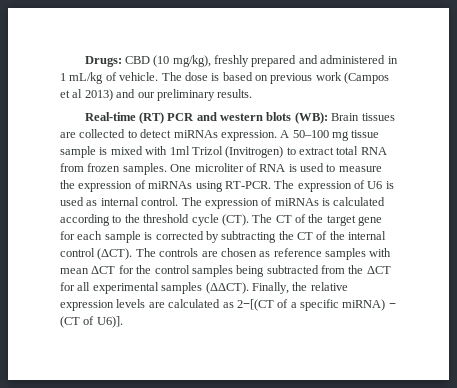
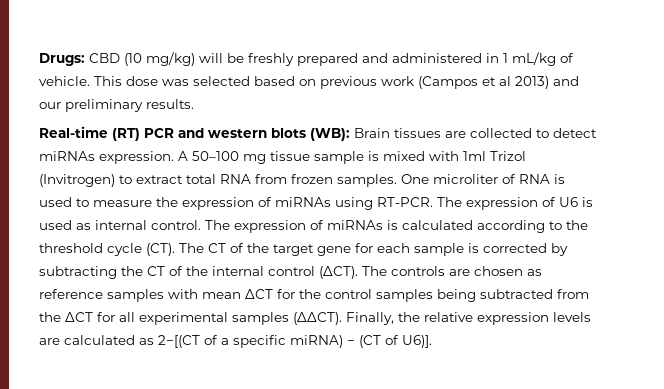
[172,55,211,67] mg/kg), -> [146,52,244,66] mg/kg) will be
[161,72,220,81] The dose is -> [94,76,250,86] This dose was selected

